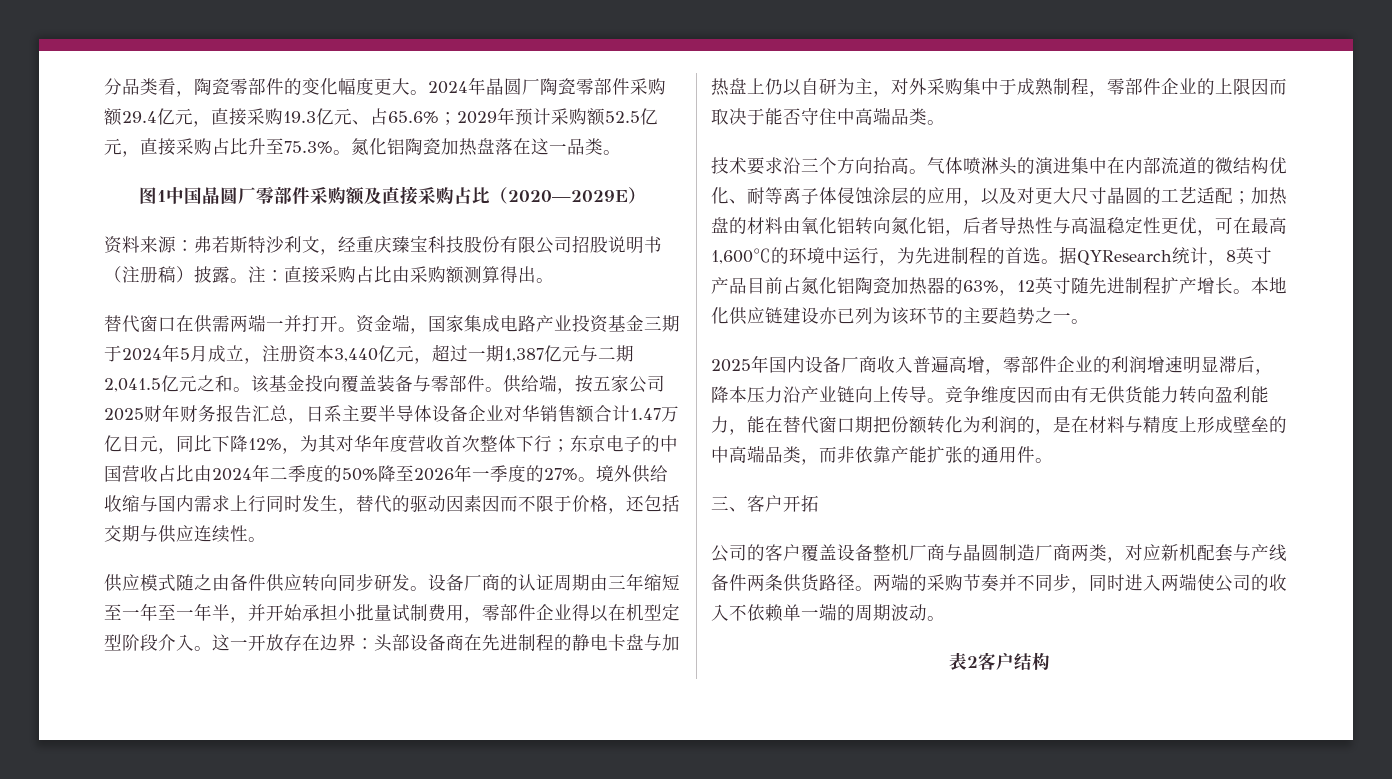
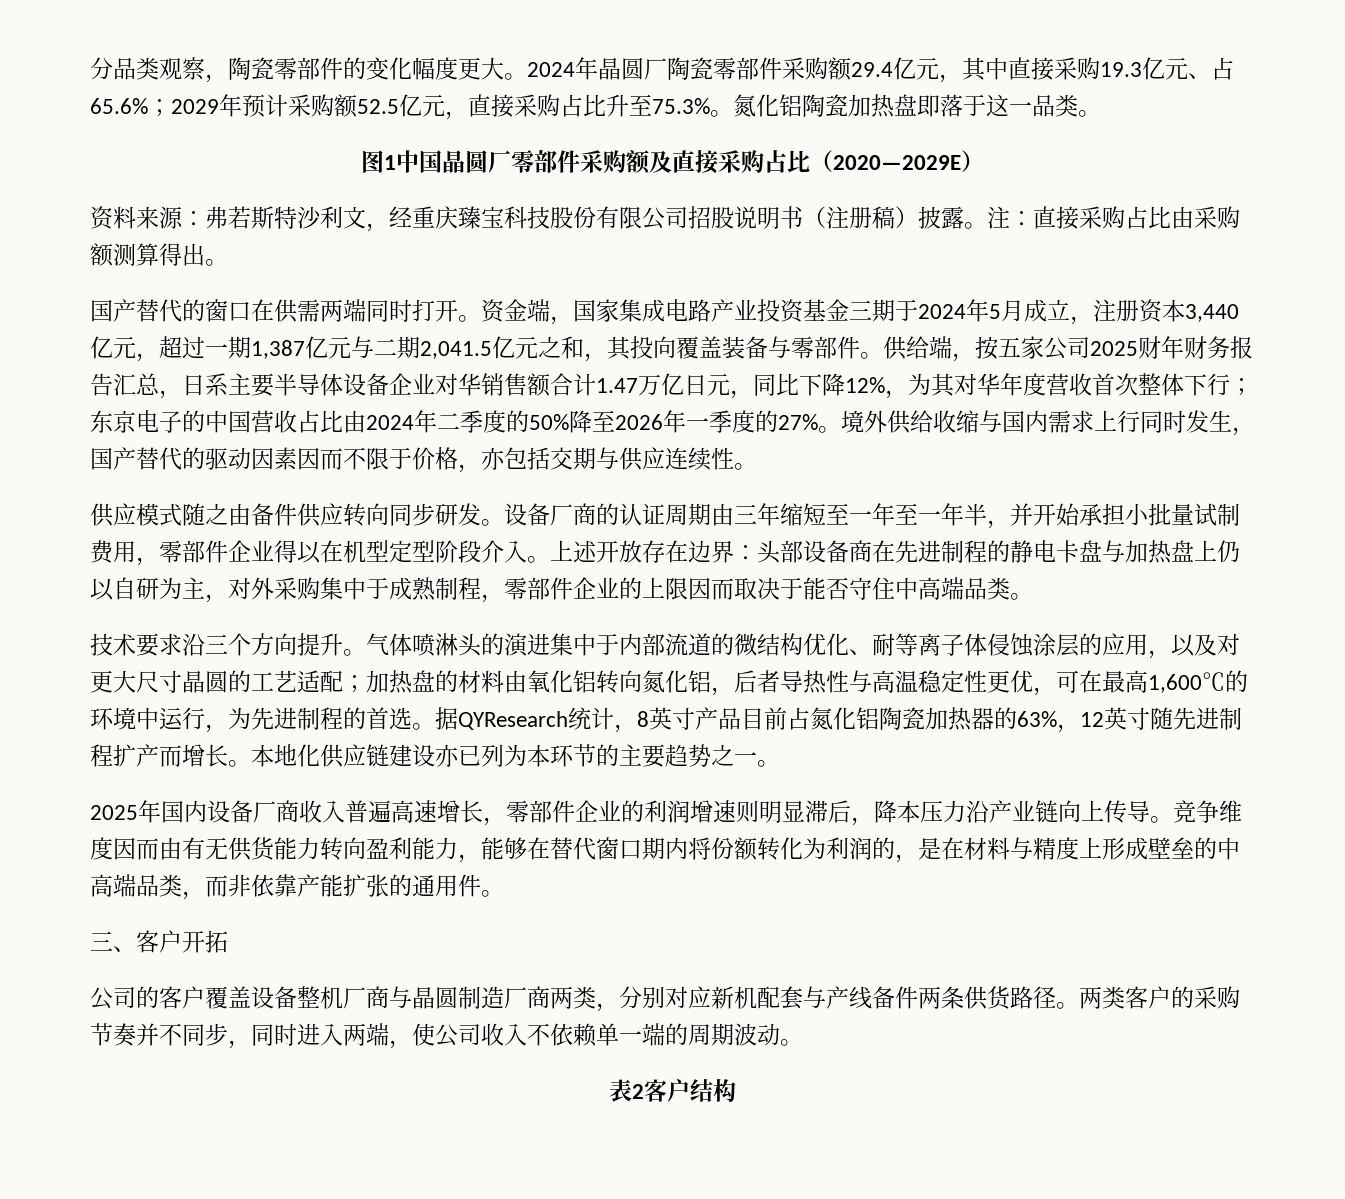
[158,78,176,95] 看 -> [159,57,205,80] 观察
(211, 124) none -> [962,57,1008,81] 其中
[495,138,531,155] 落在 -> [917,94,986,117] 即落于
[104,315,140,333] 替代 -> [90,299,205,322] 国产替代的
[266,315,302,332] 一并 -> [366,299,412,322] 同时
[233,375,305,393] 。该基金 -> [584,336,631,362] ，其
(356, 511) none -> [90,447,136,470] 国产
[626,495,644,512] 还 -> [481,447,505,470] 亦
[212,634,248,651] 这一 -> [550,540,597,563] 上述
[873,157,909,174] 抬高 -> [297,633,343,656] 提升
[1107,157,1125,174] 在 -> [596,633,619,655] 于
(1197, 285) none -> [159,745,182,767] 而
[891,307,909,325] 该 -> [527,744,550,767] 本
[967,356,985,373] 增 -> [414,800,483,823] 速增长
(1183, 364) none -> [736,800,759,823] 则
(765, 424) none -> [504,837,527,860] 够
[873,416,891,433] 把 -> [665,837,711,860] 内将
(1125, 560) none -> [619,986,665,1009] 分别
[891,573,909,591] 端 -> [1102,986,1171,1009] 类客户
[1197,574,1269,592] 使公司的 -> [389,1023,481,1049] ，使公司

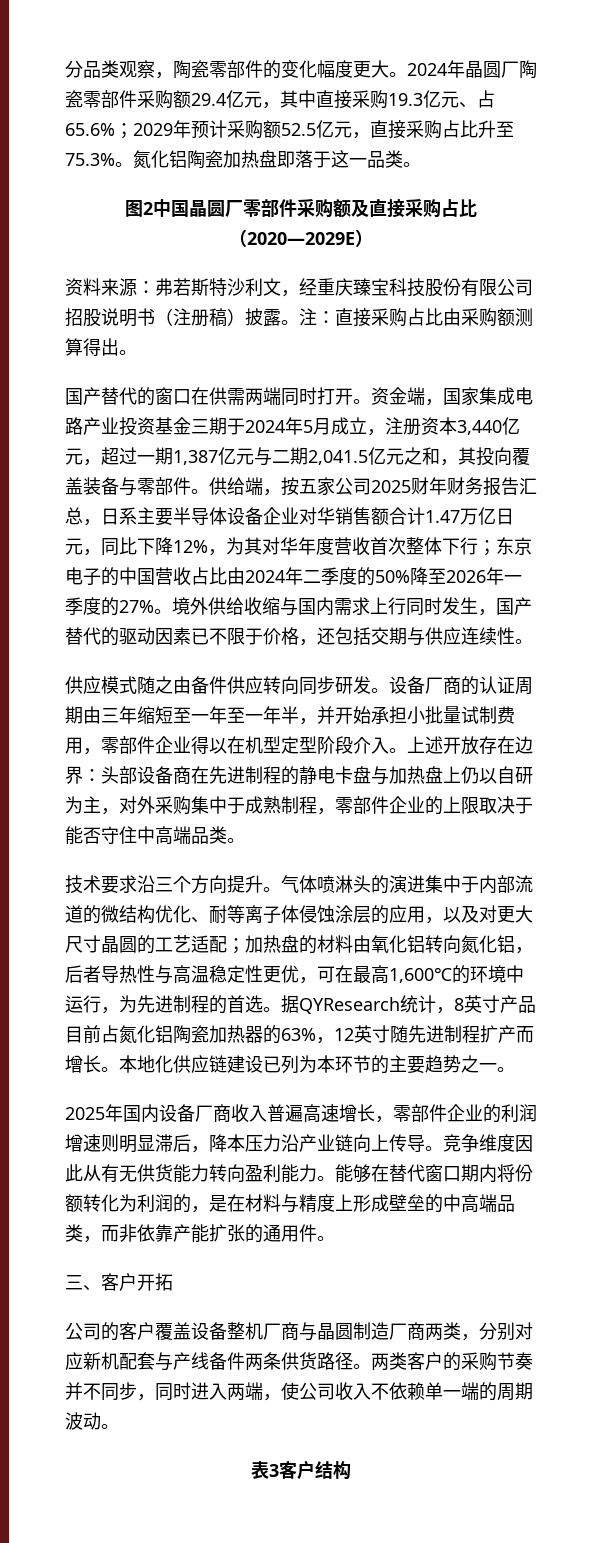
[384,155,396,170] 1 -> [143,202,153,215] 2
[297,448,343,470] 因而 -> [191,628,209,645] 已
[481,447,505,470] 亦 -> [317,627,335,645] 还
[688,578,734,600] 因而 -> (479, 805) none
[435,744,459,767] 亦 -> (263, 1064) none
[136,837,182,860] 而由 -> [65,1164,101,1182] 此从
[458,854,481,863] ， -> [317,1176,335,1181] 。
[632,1084,644,1099] 2 -> [269,1464,279,1477] 3

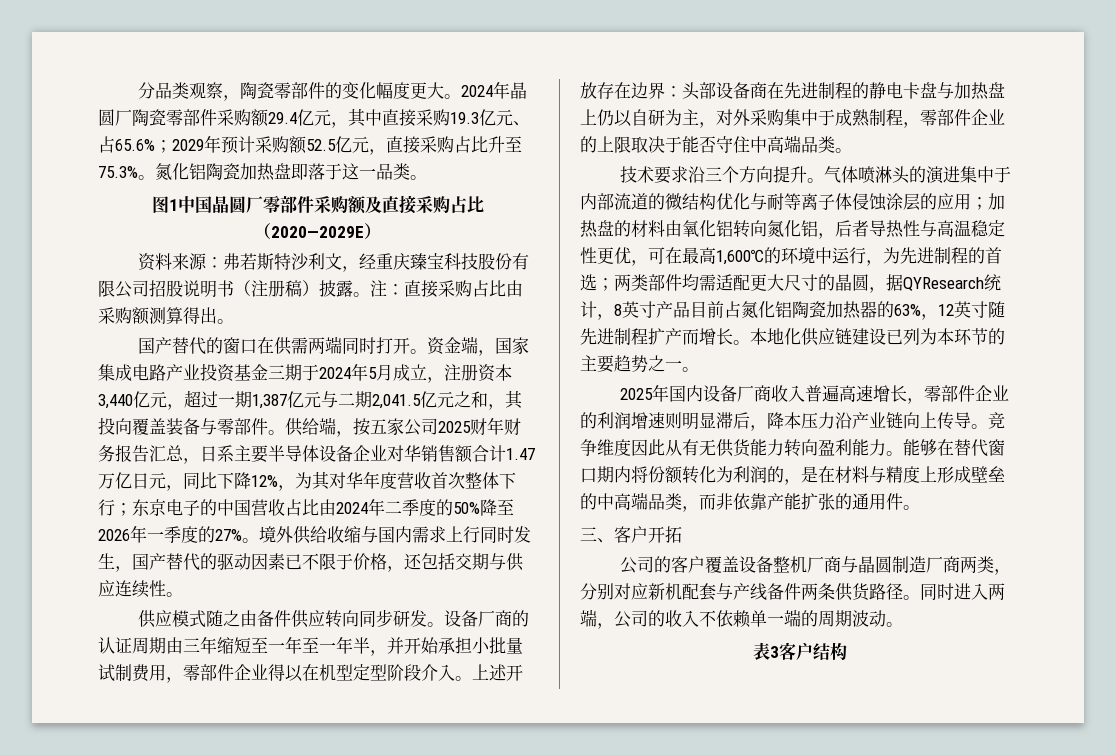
[143,202,153,215] 2 -> [168,199,178,211] 1
[191,917,209,923] 、 -> [750,193,767,210] 与
[425,905,533,924] [65,935,227,954] ，以及对更大尺寸晶圆的工艺适配 -> (971, 201) none
[263,1007,281,1012] 。 -> [597,274,886,293] ；两类部件均需适配更大尺寸的晶圆，
[371,1352,533,1371] [65,1382,155,1401] 两类客户的采购节奏并不同步， -> (920, 597) none
[281,1382,335,1400] 使公司 -> [614,610,665,628] 公司的

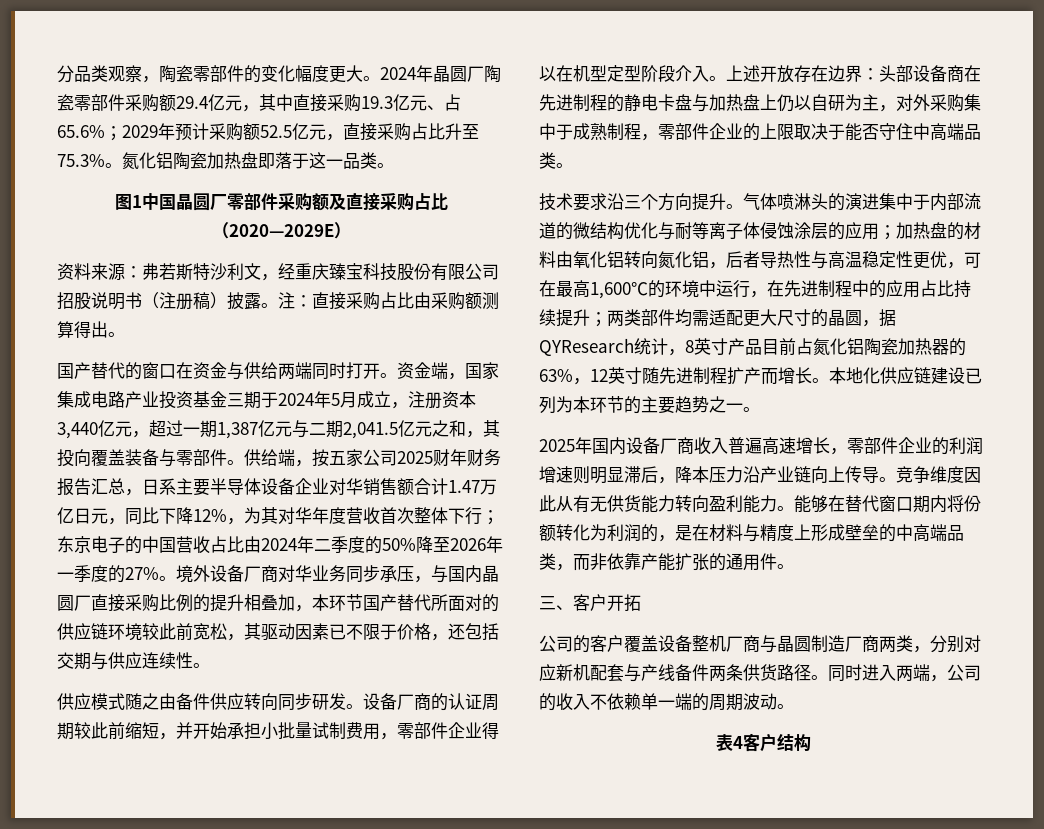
[273,337,308,355] 供需 -> [193,362,278,380] 资金与供给
[293,526,531,544] [98,553,217,572] 供给收缩与国内需求上行同时发生，国产替代的 -> [210,565,499,583] [57,594,499,612] [57,623,261,641] 设备厂商对华业务同步承压，与国内晶圆厂直接采购比例的提升相叠加，本环节国产替代所面对的供应链环境较此前宽松，其
[166,636,370,654] 由三年缩短至一年至一年半 -> [74,722,159,740] 较此前缩短
[883,247,1002,264] [580,274,597,291] 为先进制程的首选 -> [767,280,971,298] [539,309,590,327] 在先进制程中的应用占比持续提升
[769,646,779,658] 3 -> [732,736,743,749] 4

